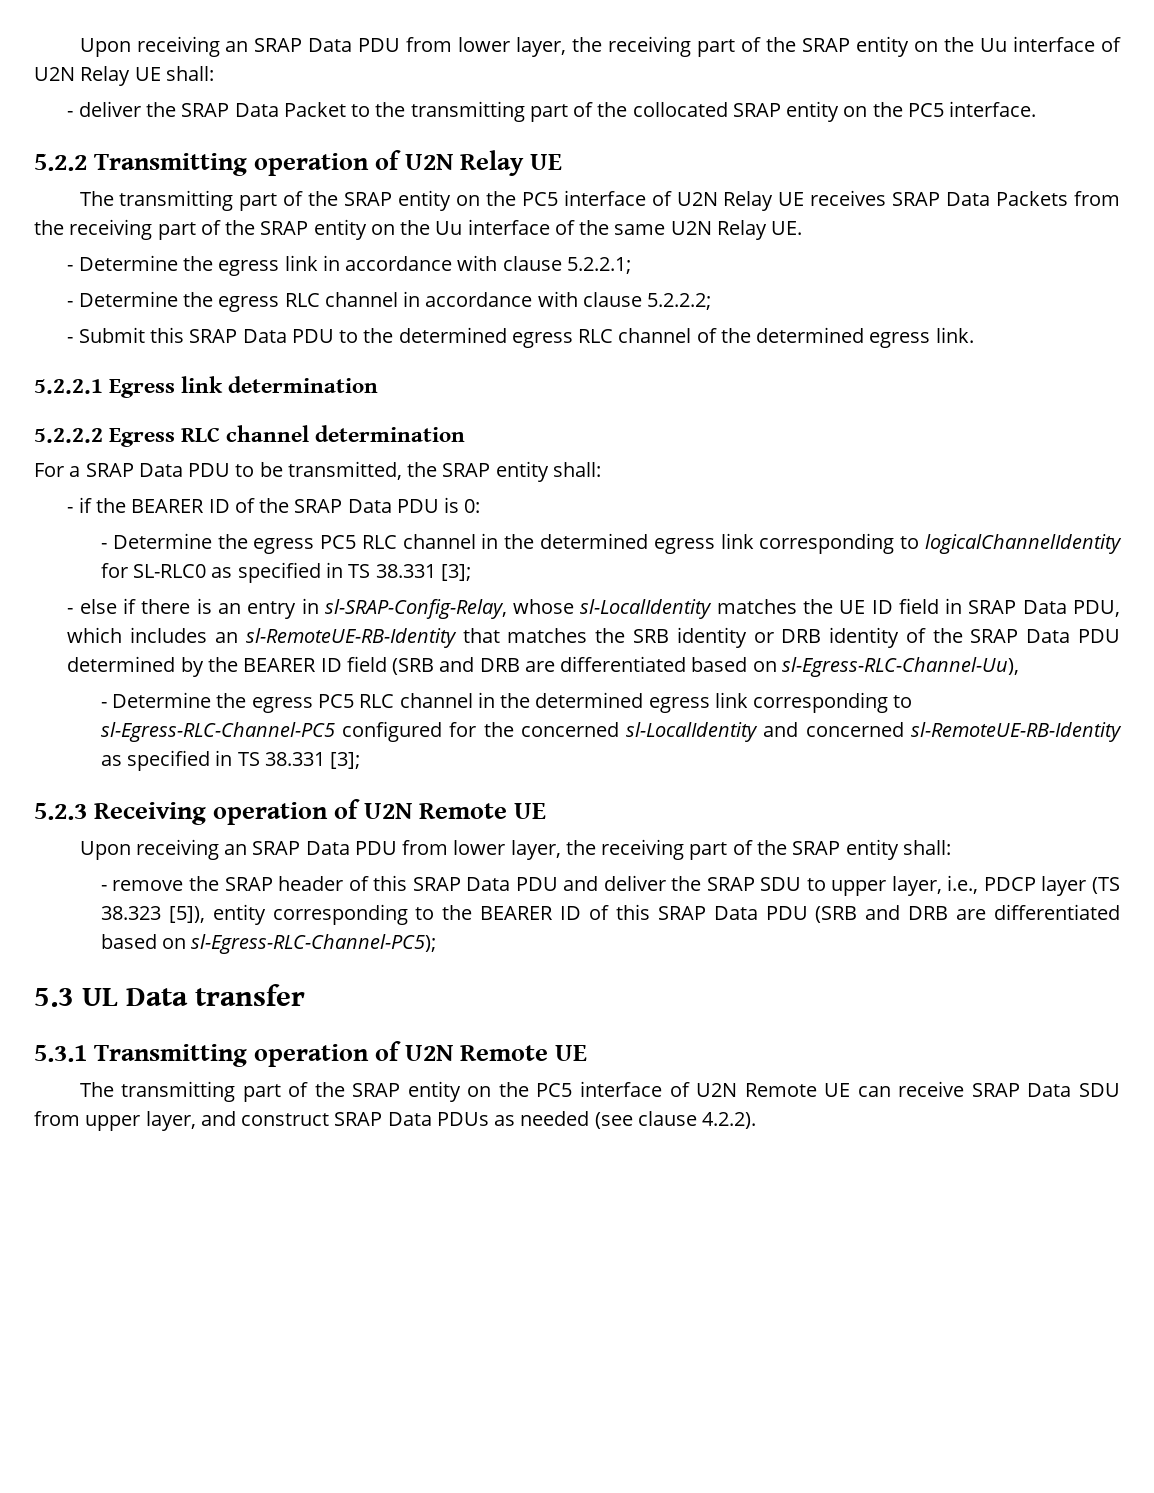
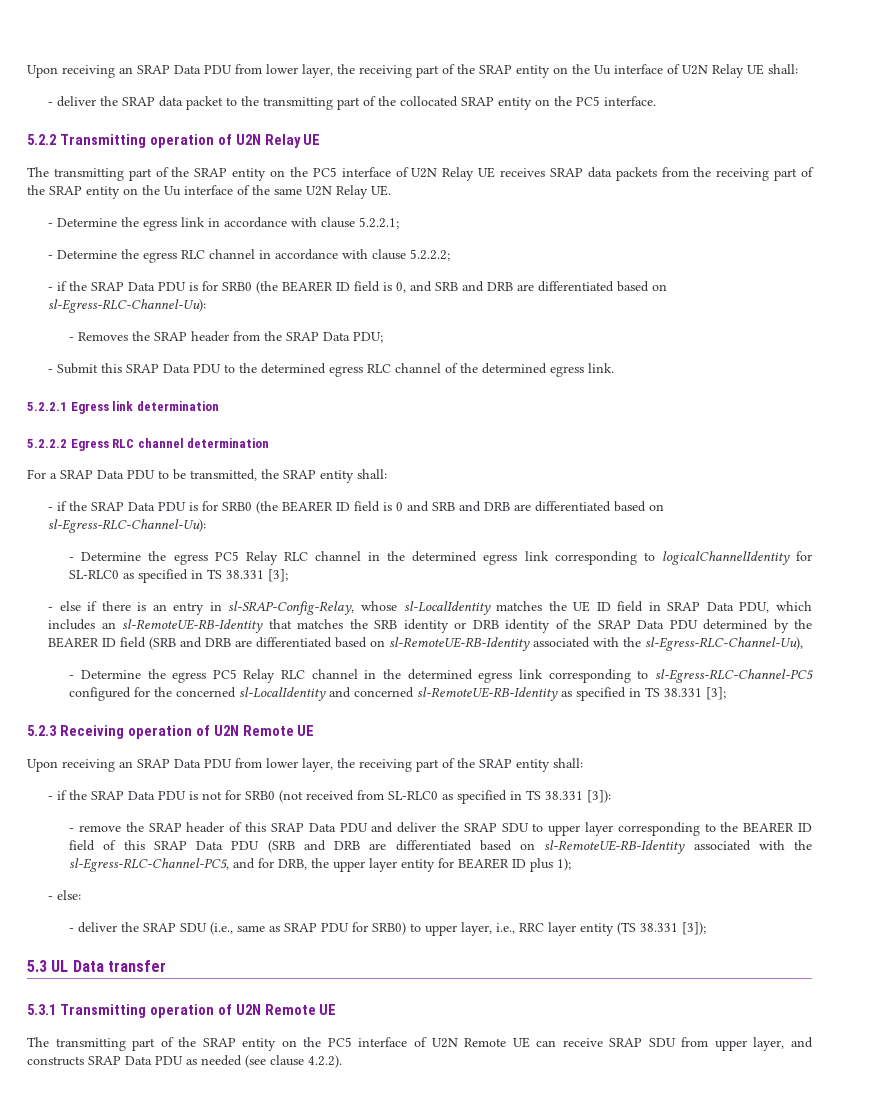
[234,102,346,117] Data Packet -> [159,96,224,110] data packet
[946,191,1069,206] Data Packets -> [587,167,657,181] data packets
(712, 301) none -> [48,281,668,294] [48,299,207,313] [69,331,384,343] // - if the SRAP Data PDU is for SRB0 (the BEARER ID field is 0, and SRB and DRB are differentiated based on sl-Egress-RLC-Channel-Uu): // - Removes the SRAP header from the SRAP Data PDU;
[131,497,481,513] [100,533,357,554] BEARER ID of the SRAP Data PDU is 0: // - Determine the egress PC5 -> [91,501,665,514] [48,519,207,533] [69,551,278,565] SRAP Data PDU is for SRB0 (the BEARER ID field is 0 and SRB and DRB are differentiated based on sl-Egress-RLC-Channel-Uu): // - Determine the egress PC5 Relay
(777, 666) none -> [389,637,642,651] sl-RemoteUE-RB-Identity associated with the
(354, 701) none -> [243,669,276,683] Relay
(951, 847) none -> [48,790,612,804] // - if the SRAP Data PDU is not for SRB0 (not received from SL-RLC0 as specified in TS 38.331 [3]):
[891,875,1120,896] [100,904,266,925] layer, i.e., PDCP layer (TS 38.323 [5]), entity -> [584,822,613,836] layer
(582, 913) none -> [69,840,96,851] field
[191,934,437,954] sl-Egress-RLC-Channel-PC5); -> [544,840,812,854] [69,858,572,872] [48,890,82,900] [69,922,707,936] sl-RemoteUE-RB-Identity associated with the sl-Egress-RLC-Channel-PC5, and for DRB, the upper layer entity for BEARER ID plus 1); // - else: // - deliver the SRAP SDU (i.e., same as SRAP PDU for SRB0) to upper layer, i.e., RRC layer entity (TS 38.331 [3]);
[1027,1083,1072,1097] Data -> (643, 1042) none
[241,1112,489,1126] construct SRAP Data PDUs -> [27,1056,183,1066] constructs SRAP Data PDU

